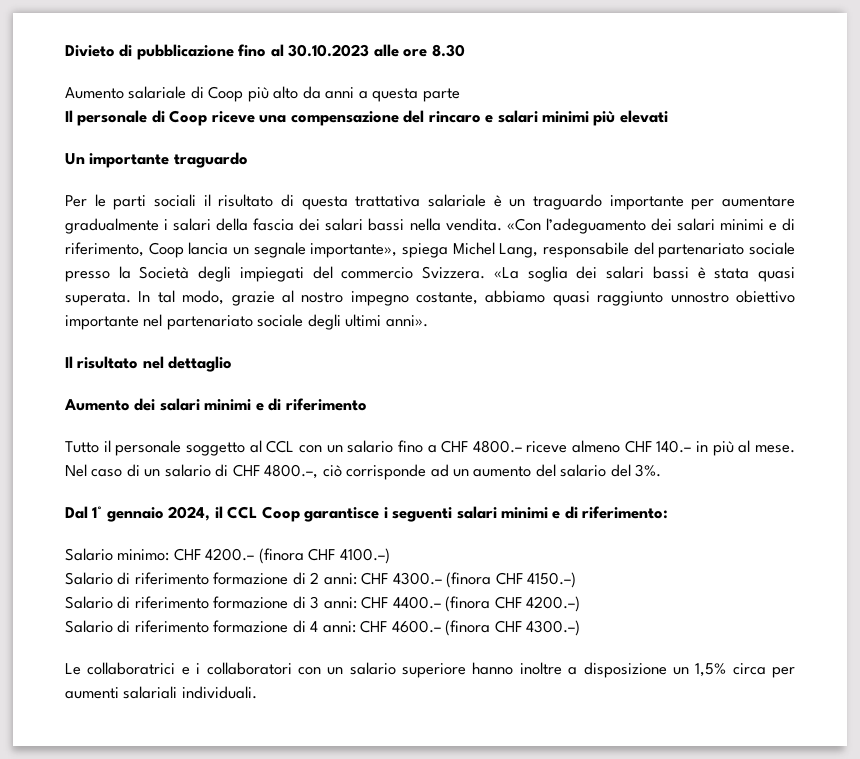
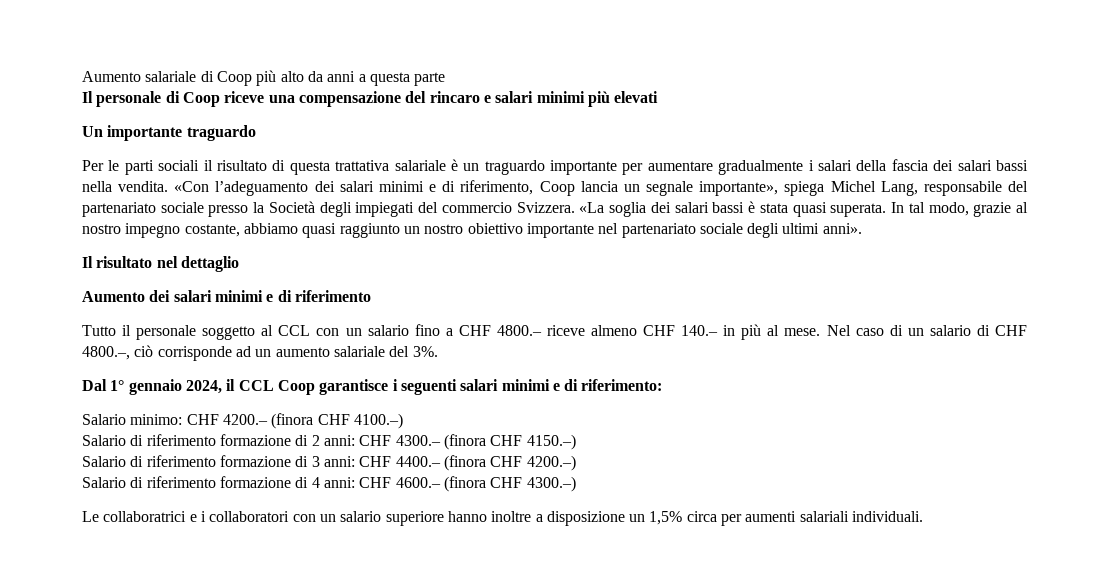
[65,44,465,60] Divieto di pubblicazione fino al 30.10.2023 alle ore 8.30 // -> (82, 76) none
[670,292,729,303] unnostro -> [403,224,464,234] un nostro
[535,464,607,477] del salario -> [333,346,385,357] salariale

